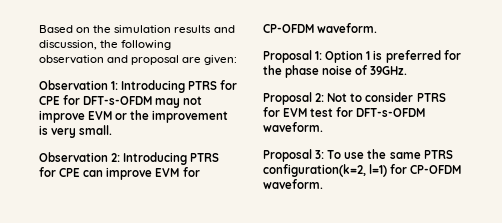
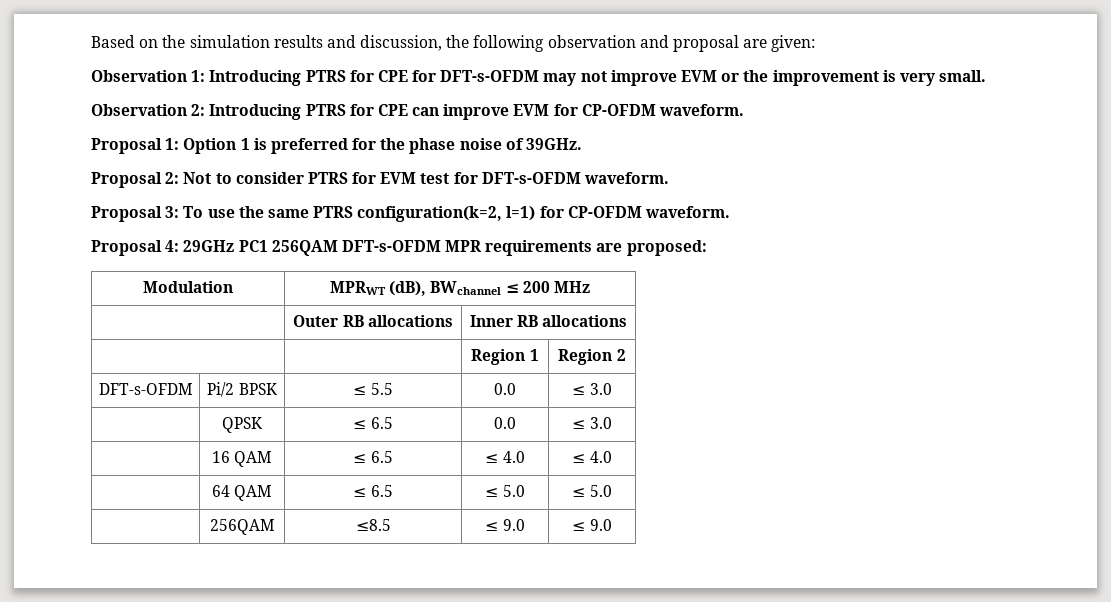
(323, 184) none -> [91,240,707,256] [143,281,233,293] [330,281,590,296] [293,315,453,327] [469,315,628,327] [471,349,539,365] [558,349,626,365] [98,383,193,395] [207,382,278,397] [353,383,393,395] [494,383,516,395] [572,383,612,395] [222,417,263,433] [353,417,393,429] [494,417,516,429] [572,417,612,429] [211,451,273,467] [353,451,393,463] [485,451,525,463] [572,451,612,463] [211,485,273,501] [353,485,393,497] [485,485,525,497] [572,485,612,497] [209,519,275,535] [355,519,391,531] [485,519,525,531] [572,519,612,531] // Proposal 4: 29GHz PC1 256QAM DFT-s-OFDM MPR requirements are proposed: // Modulation | MPRWT (dB), BWchannel ≤ 200 MHz // | Outer RB allocations | Inner RB allocations // | | Region 1 | Region 2 // DFT-s-OFDM | Pi/2 BPSK | ≤ 5.5 | 0.0 | ≤ 3.0 // | QPSK | ≤ 6.5 | 0.0 | ≤ 3.0 // | 16 QAM | ≤ 6.5 | ≤ 4.0 | ≤ 4.0 // | 64 QAM | ≤ 6.5 | ≤ 5.0 | ≤ 5.0 // | 256QAM | ≤8.5 | ≤ 9.0 | ≤ 9.0

